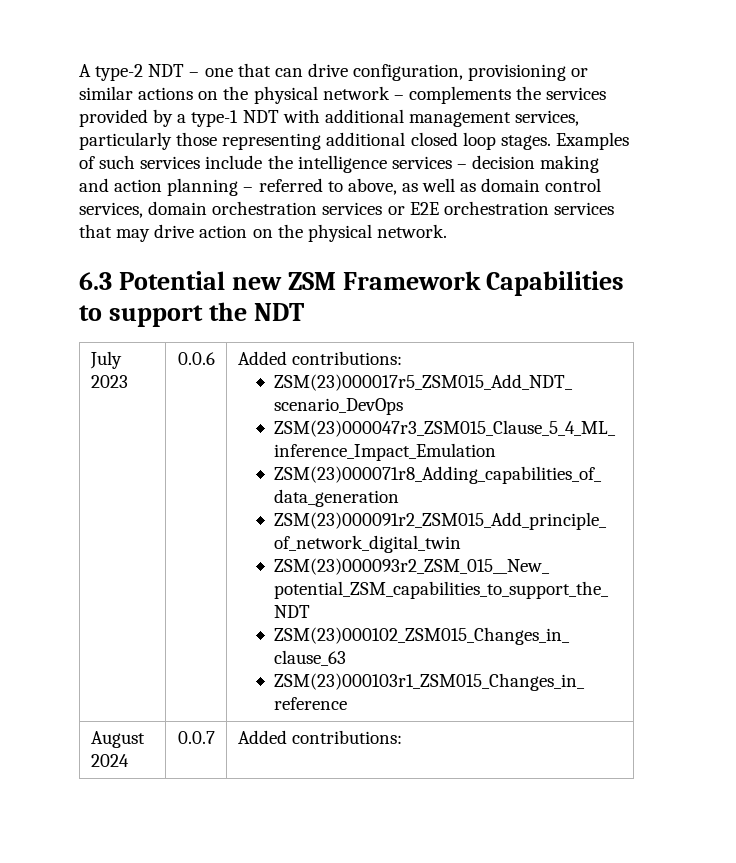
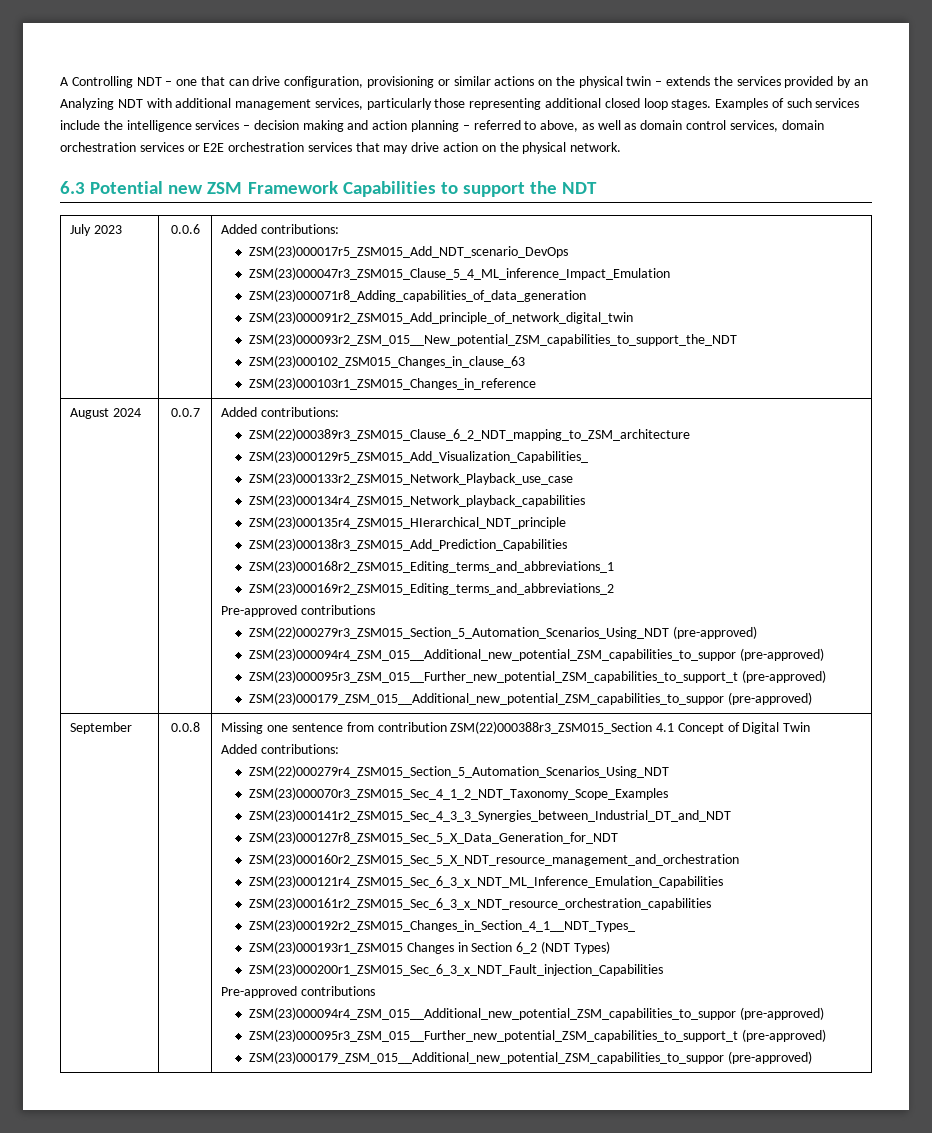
[95,64,144,81] type-2 -> [71,76,133,88] Controlling
[322,86,511,104] network – complements -> [626,76,711,86] twin – extends
[177,110,239,127] a type-1 -> [853,79,868,86] [60,98,114,110] an Analyzing
(402, 737) none -> [248,428,690,441] [248,450,588,463] [248,472,573,485] [248,494,585,507] [248,516,566,529] [248,538,567,551] [248,560,614,573] [248,582,614,595] [221,605,376,617] [248,626,757,639] [248,648,824,661] [248,670,826,683] [248,692,812,705] [70,722,133,734] [170,722,200,732] [221,721,811,734] [221,744,340,754] [248,765,669,778] [248,787,668,800] [248,809,731,822] [248,831,618,844] [248,853,739,866] [248,875,723,888] [248,897,711,910] [248,919,635,932] [248,941,610,954] [248,963,663,976] [221,986,376,998] [248,1007,824,1020] [248,1029,826,1042] [248,1051,812,1064] // ZSM(22)000389r3_ZSM015_Clause_6_2_NDT_mapping_to_ZSM_architecture // ZSM(23)000129r5_ZSM015_Add_Visualization_Capabilities_ // ZSM(23)000133r2_ZSM015_Network_Playback_use_case // ZSM(23)000134r4_ZSM015_Network_playback_capabilities // ZSM(23)000135r4_ZSM015_HIerarchical_NDT_principle // ZSM(23)000138r3_ZSM015_Add_Prediction_Capabilities // ZSM(23)000168r2_ZSM015_Editing_terms_and_abbreviations_1 // ZSM(23)000169r2_ZSM015_Editing_terms_and_abbreviations_2 // Pre-approved contributions // ZSM(22)000279r3_ZSM015_Section_5_Automation_Scenarios_Using_NDT (pre-approved) // ZSM(23)000094r4_ZSM_015__Additional_new_potential_ZSM_capabilities_to_suppor (pre-approved) // ZSM(23)000095r3_ZSM_015__Further_new_potential_ZSM_capabilities_to_support_t (pre-approved) // ZSM(23)000179_ZSM_015__Additional_new_potential_ZSM_capabilities_to_suppor (pre-approved) // September | 0.0.8 | Missing one sentence from contribution ZSM(22)000388r3_ZSM015_Section 4.1 Concept of Digital Twin // Added contributions: // ZSM(22)000279r4_ZSM015_Section_5_Automation_Scenarios_Using_NDT // ZSM(23)000070r3_ZSM015_Sec_4_1_2_NDT_Taxonomy_Scope_Examples // ZSM(23)000141r2_ZSM015_Sec_4_3_3_Synergies_between_Industrial_DT_and_NDT // ZSM(23)000127r8_ZSM015_Sec_5_X_Data_Generation_for_NDT // ZSM(23)000160r2_ZSM015_Sec_5_X_NDT_resource_management_and_orchestration // ZSM(23)000121r4_ZSM015_Sec_6_3_x_NDT_ML_Inference_Emulation_Capabilities // ZSM(23)000161r2_ZSM015_Sec_6_3_x_NDT_resource_orchestration_capabilities // ZSM(23)000192r2_ZSM015_Changes_in_Section_4_1__NDT_Types_ // ZSM(23)000193r1_ZSM015 Changes in Section 6_2 (NDT Types) // ZSM(23)000200r1_ZSM015_Sec_6_3_x_NDT_Fault_injection_Capabilities // Pre-approved contributions // ZSM(23)000094r4_ZSM_015__Additional_new_potential_ZSM_capabilities_to_suppor (pre-approved) // ZSM(23)000095r3_ZSM_015__Further_new_potential_ZSM_capabilities_to_support_t (pre-approved) // ZSM(23)000179_ZSM_015__Additional_new_potential_ZSM_capabilities_to_suppor (pre-approved)

